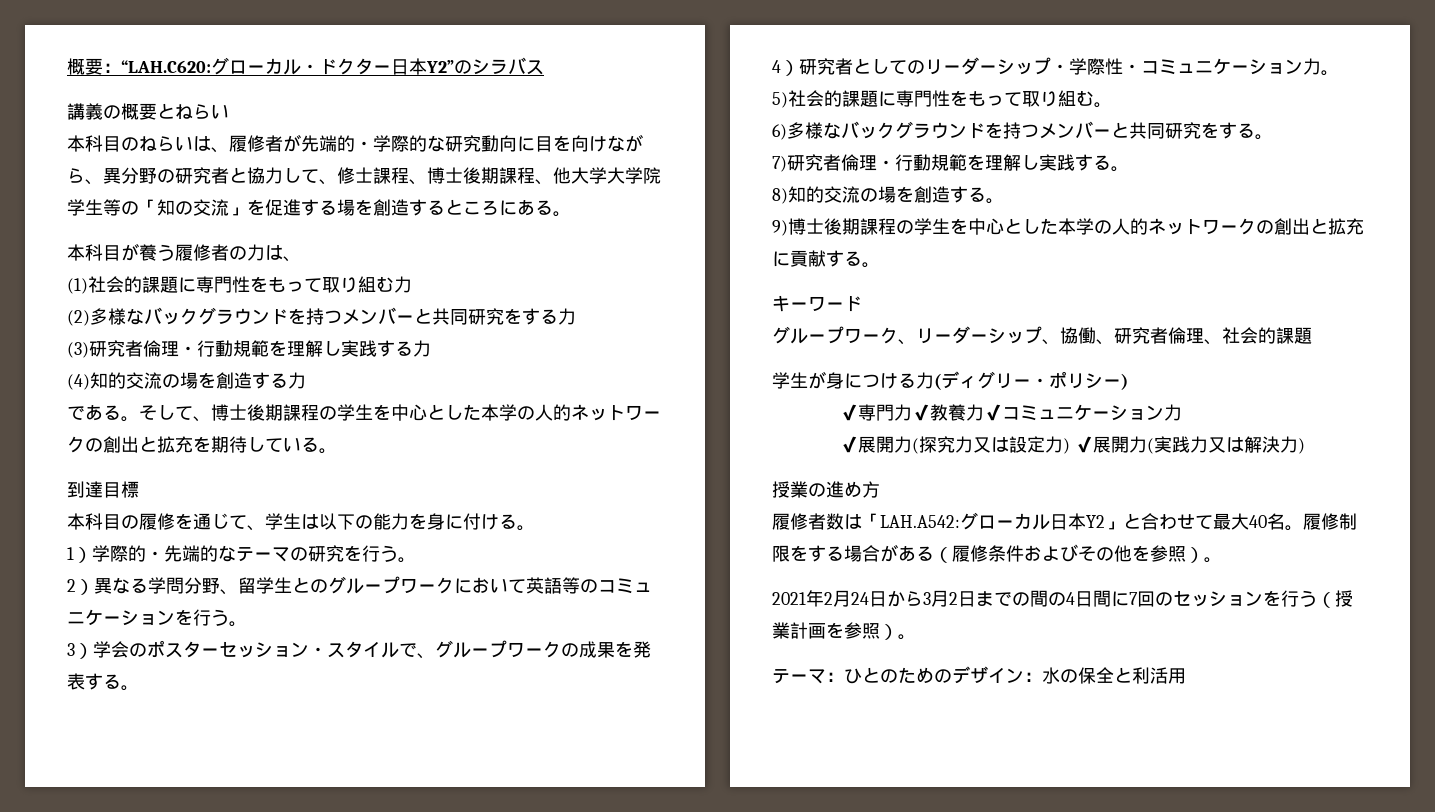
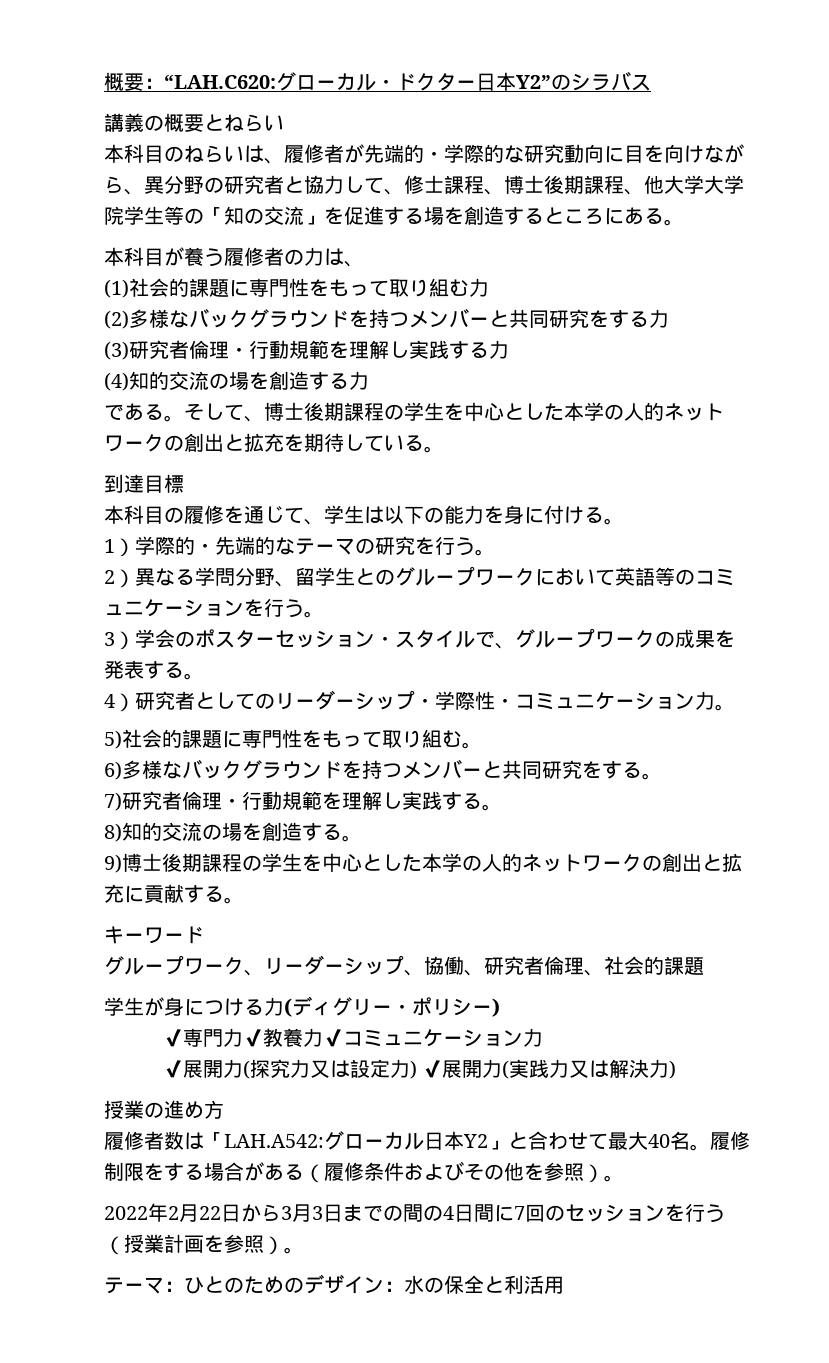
[772,592,806,605] 2021 -> [104,1206,148,1220] 2022
[851,592,869,605] 24 -> [199,1206,221,1220] 22
[949,592,958,605] 2 -> [312,1206,323,1220] 3

